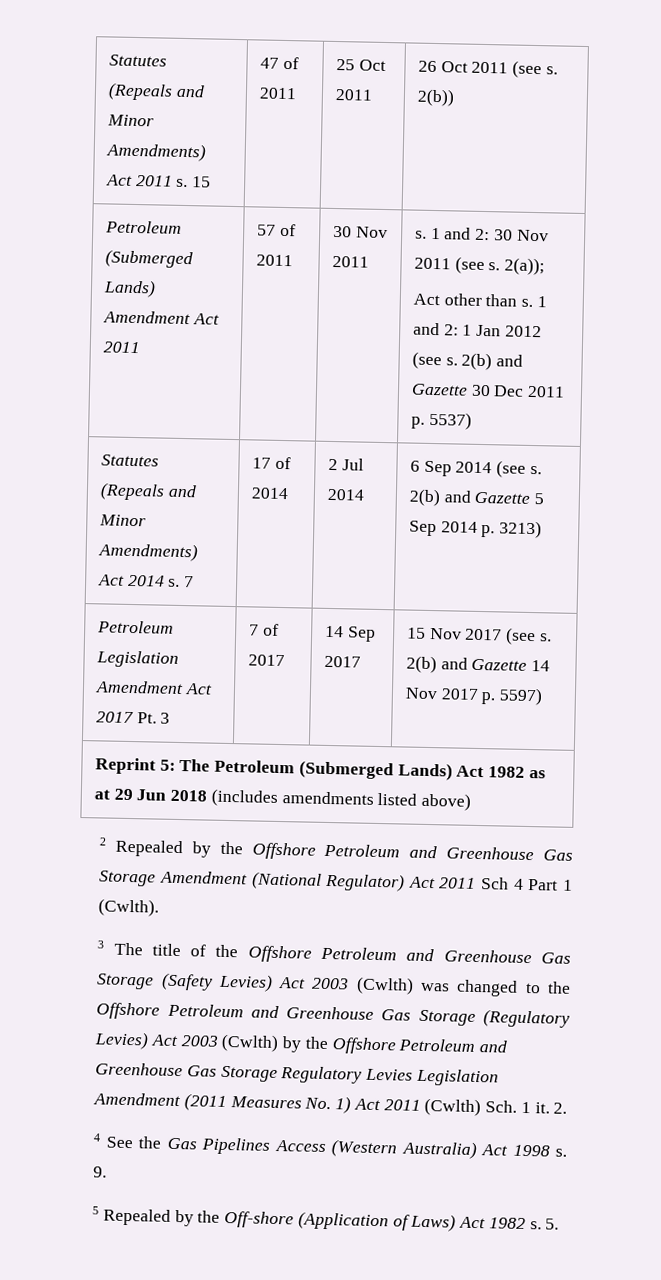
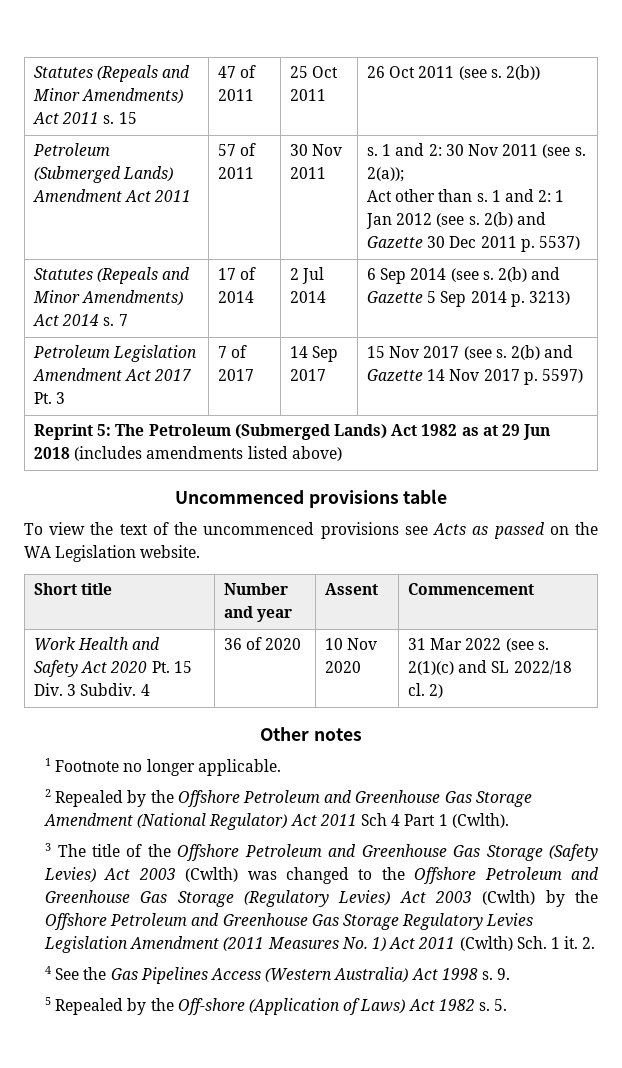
(471, 801) none -> [174,489,448,508] [24,522,598,539] [24,545,201,562] [34,583,113,595] [224,583,289,595] [224,606,293,622] [325,583,379,595] [408,583,535,595] [34,637,161,650] [34,660,192,677] [34,683,150,696] [224,637,302,650] [325,638,378,650] [325,661,362,673] [408,638,549,652] [408,660,572,675] [408,683,444,698] [260,727,362,741] [45,758,281,776] // Uncommenced provisions table // To view the text of the uncommenced provisions see Acts as passed on the WA Legislation website. // Short title | Number and year | Assent | Commencement // Work Health and Safety Act 2020 Pt. 15 Div. 3 Subdiv. 4 | 36 of 2020 | 10 Nov 2020 | 31 Mar 2022 (see s. 2(1)(c) and SL 2022/18 cl. 2) // Other notes // 1 Footnote no longer applicable.

